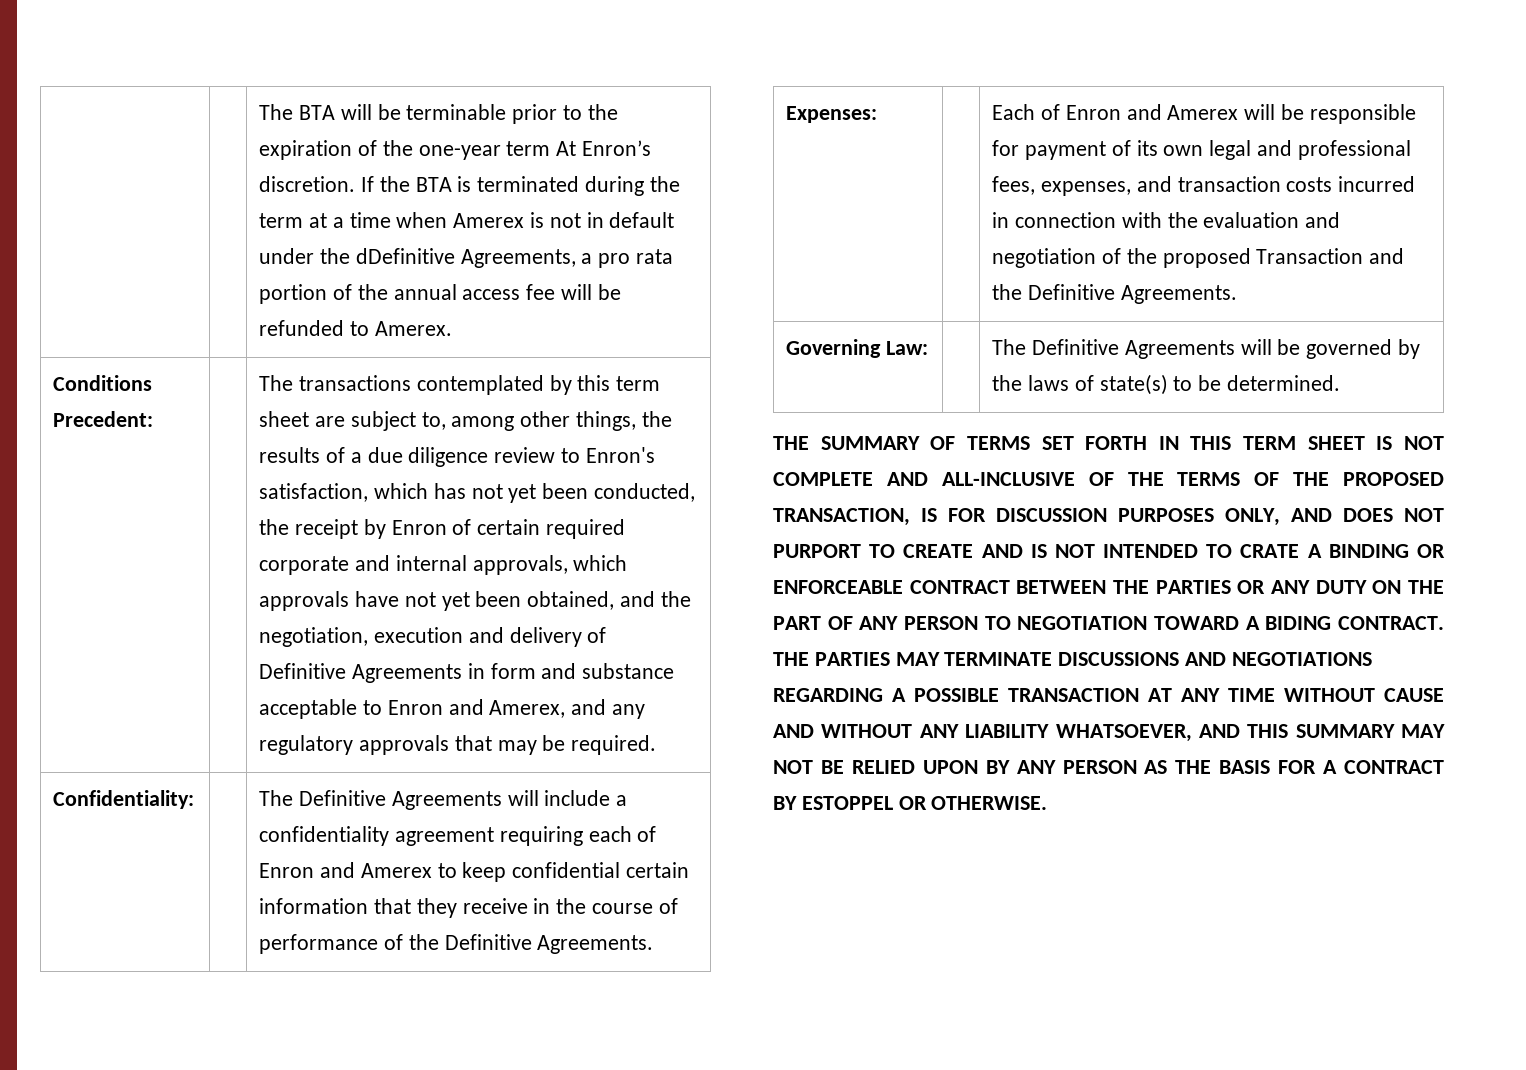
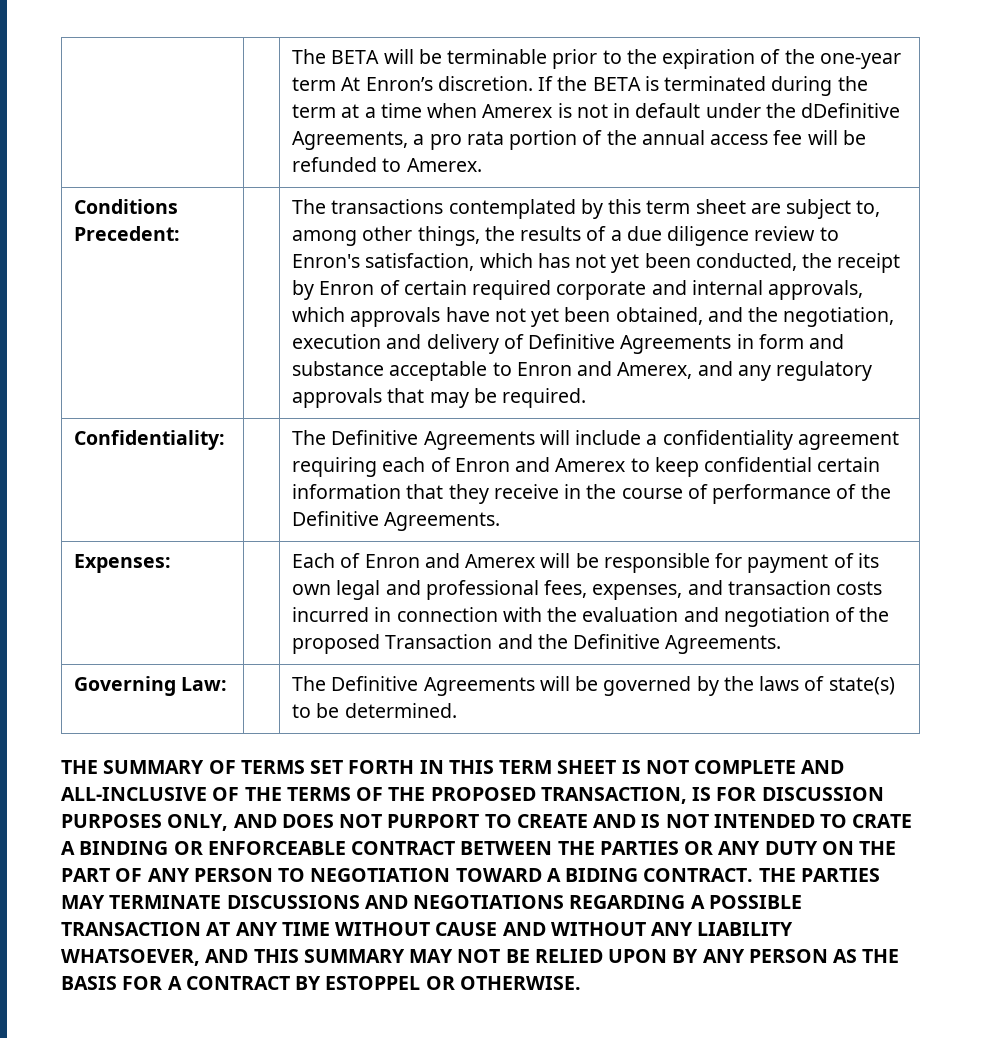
[259,104,335,120] | | The BTA -> [292,49,380,64] | | The BETA
[415,177,452,192] BTA -> [592,77,641,91] BETA

